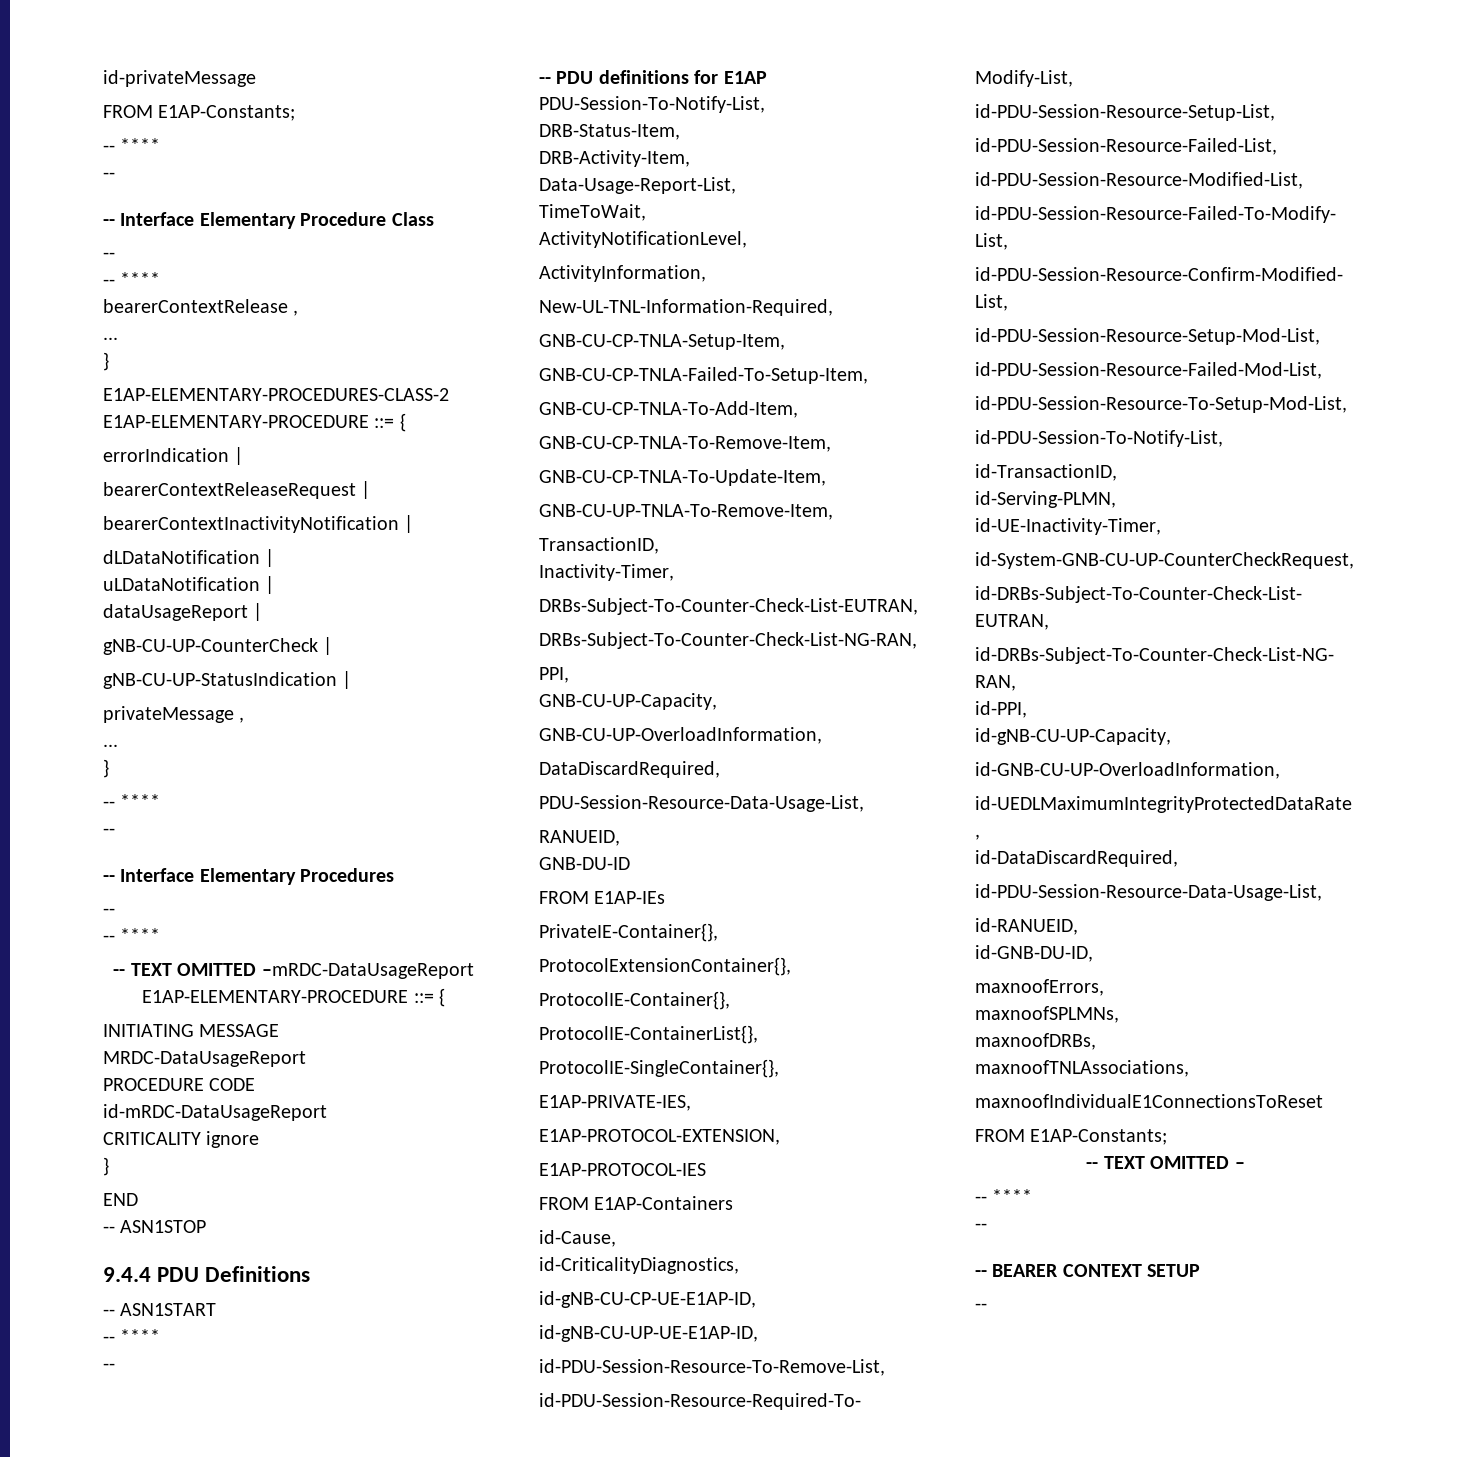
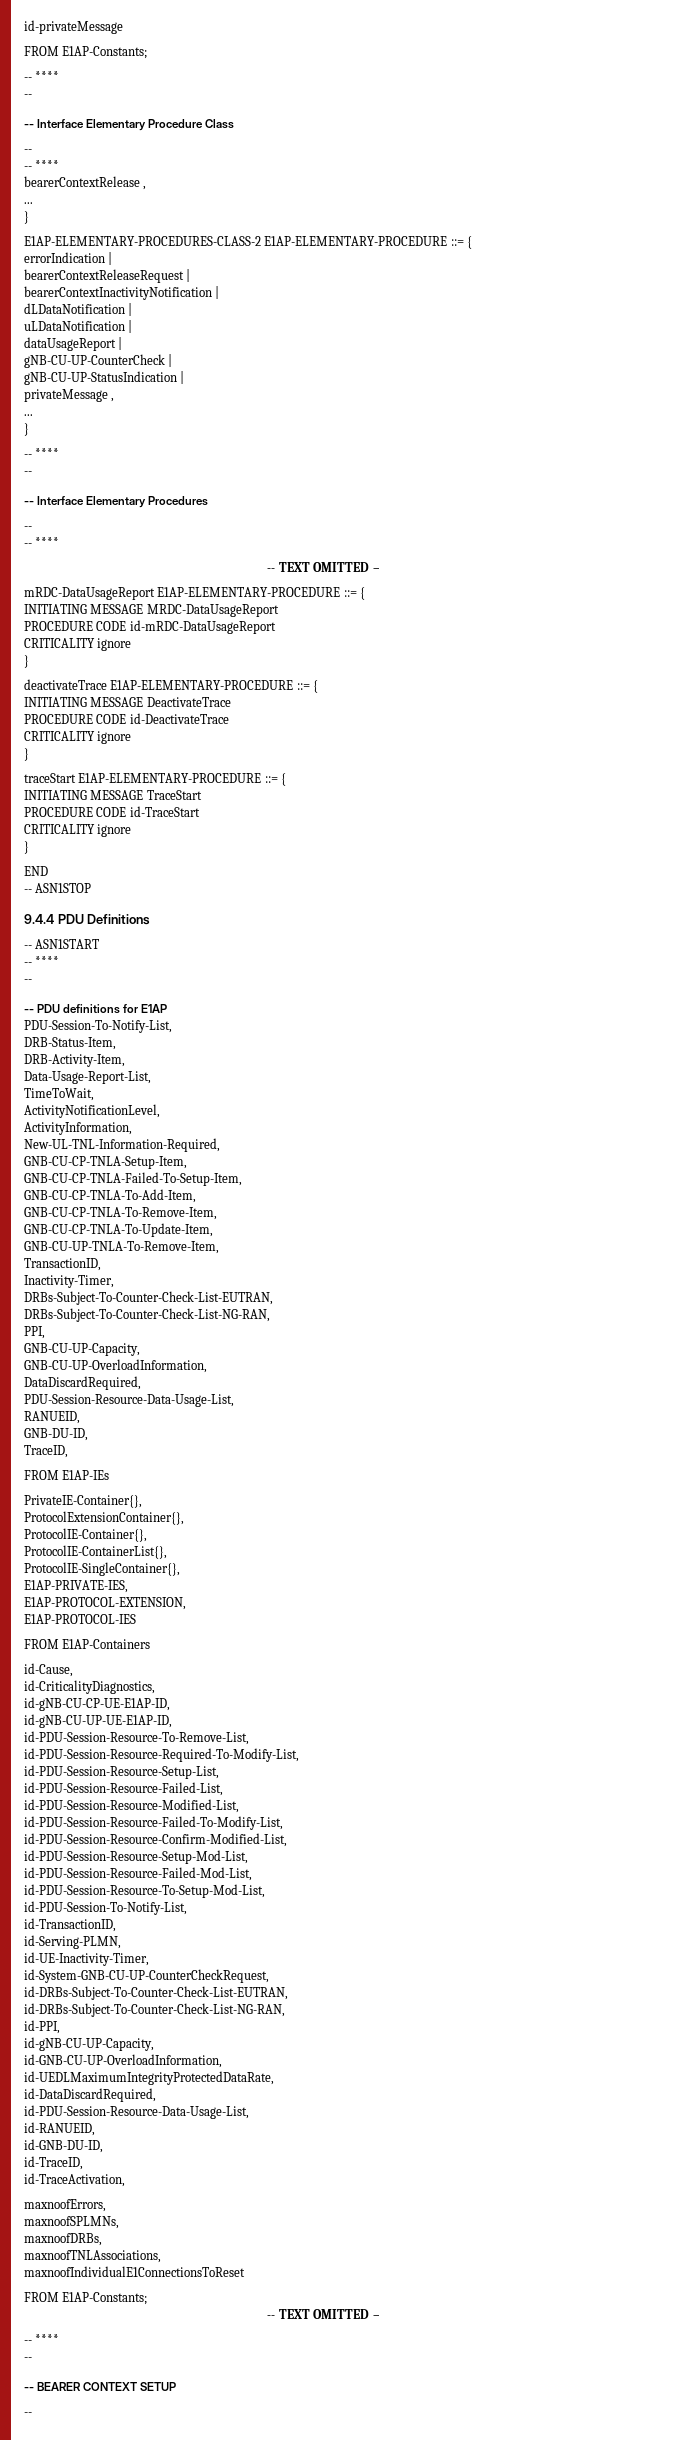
[261,963,474,979] –mRDC-DataUsageReport -> [372,568,380,572] [24,587,155,600] – // mRDC-DataUsageReport
(109, 1166) none -> [24,679,319,693] [24,697,231,707] [24,713,229,724] [24,731,132,744] [24,748,29,761] [24,773,287,786] [24,790,202,800] [24,806,200,817] [24,824,132,837] [24,841,29,854] // deactivateTrace E1AP-ELEMENTARY-PROCEDURE ::= { // INITIATING MESSAGE DeactivateTrace // PROCEDURE CODE id-DeactivateTrace // CRITICALITY ignore // } // traceStart E1AP-ELEMENTARY-PROCEDURE ::= { // INITIATING MESSAGE TraceStart // PROCEDURE CODE id-TraceStart // CRITICALITY ignore // }
[539,857,630,870] GNB-DU-ID -> [24,1428,88,1441] [24,1445,68,1458] GNB-DU-ID, // TraceID,
(1093, 953) none -> [24,2156,83,2170] [24,2173,125,2187] // id-TraceID, // id-TraceActivation,

